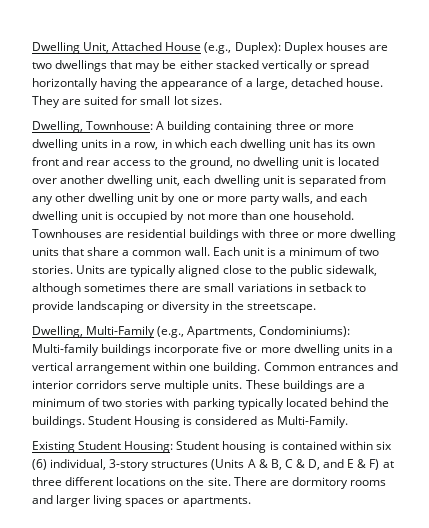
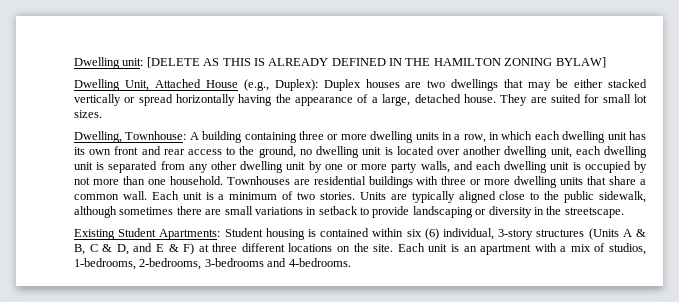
[32,42,80,54] Dwelling -> [74,57,606,69] [74,79,120,91] Dwelling unit: [DELETE AS THIS IS ALREADY DEFINED IN THE HAMILTON ZONING BYLAW] // Dwelling
[32,326,351,338] [32,344,393,356] [32,362,398,374] [32,380,365,392] [32,398,389,410] [32,416,348,428] // Dwelling, Multi-Family (e.g., Apartments, Condominiums): Multi-family buildings incorporate five or more dwelling units in a vertical arrangement within one building. Common entrances and interior corridors serve multiple units. These buildings are a minimum of two stories with parking typically located behind the buildings. Student Housing is considered as Multi-Family. -> (624, 212) none
[124,441,174,453] Housing: -> [159,229,221,240] Apartments:
[233,477,386,489] [32,495,251,507] There are dormitory rooms and larger living spaces or apartments. -> [397,243,646,255] [74,258,351,270] Each unit is an apartment with a mix of studios, 1-bedrooms, 2-bedrooms, 3-bedrooms and 4-bedrooms.

